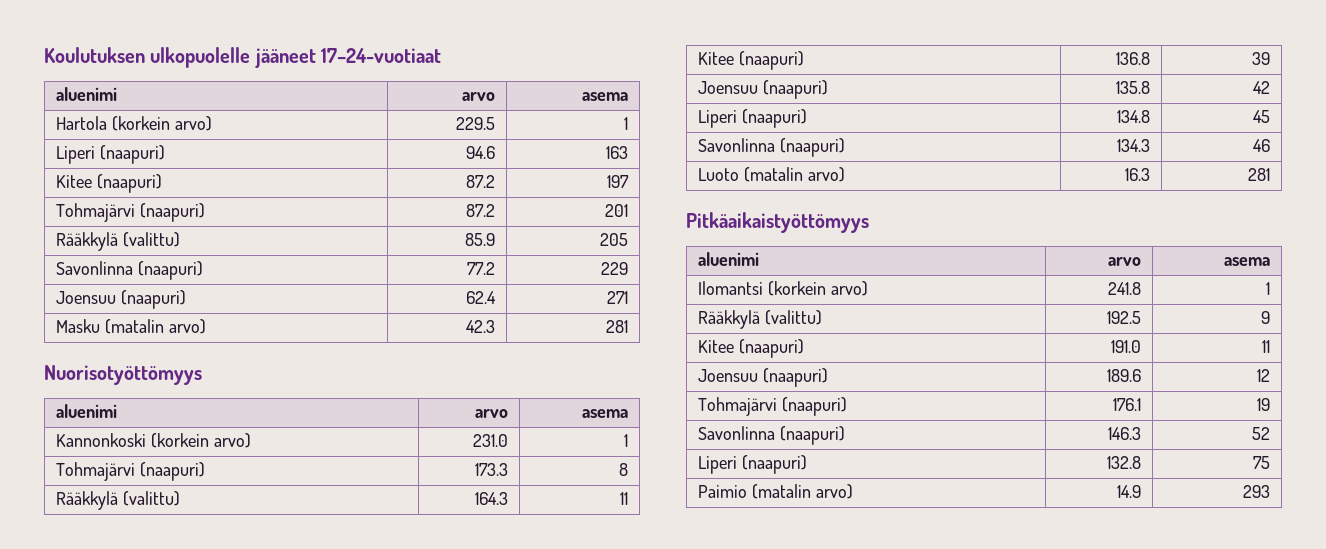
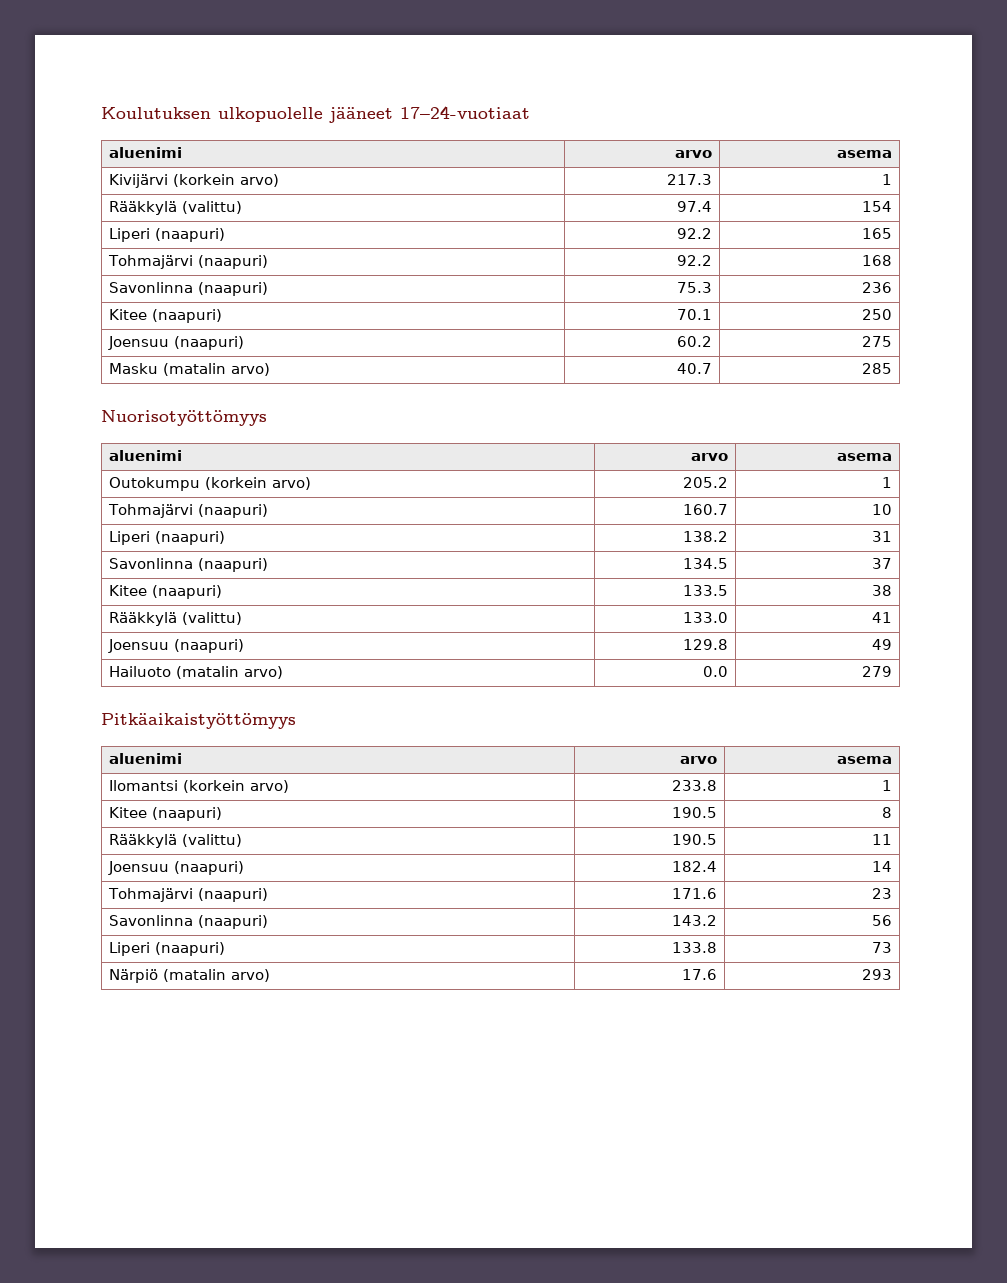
[55,116,212,131] [456,117,496,130] [624,117,629,130] [55,145,165,164] [466,146,496,159] [606,146,629,159] [55,174,162,193] [466,175,496,188] [607,175,630,188] [55,203,205,222] [466,204,496,217] [605,204,629,217] [55,232,180,251] [465,233,496,246] [600,233,629,246] [55,261,203,280] [467,262,496,275] [601,262,629,275] [55,290,186,309] [466,291,497,304] [607,291,629,304] Hartola (korkein arvo) | 229.5 | 1 // Liperi (naapuri) | 94.6 | 163 // Kitee (naapuri) | 87.2 | 197 // Tohmajärvi (naapuri) | 87.2 | 201 // Rääkkylä (valittu) | 85.9 | 205 // Savonlinna (naapuri) | 77.2 | 229 // Joensuu (naapuri) | 62.4 | 271 -> [109,174,280,188] [666,174,712,185] [881,174,892,185] [109,201,243,215] [676,201,712,212] [861,201,892,212] [109,228,226,242] [676,228,712,239] [861,228,892,239] [108,255,269,269] [676,255,712,266] [861,255,892,266] [109,282,269,296] [676,282,712,293] [861,282,892,293] [109,309,223,323] [676,309,712,320] [861,309,892,320] [108,336,245,350] [676,336,712,347] [861,336,892,347] Kivijärvi (korkein arvo) | 217.3 | 1 // Rääkkylä (valittu) | 97.4 | 154 // Liperi (naapuri) | 92.2 | 165 // Tohmajärvi (naapuri) | 92.2 | 168 // Savonlinna (naapuri) | 75.3 | 236 // Kitee (naapuri) | 70.1 | 250 // Joensuu (naapuri) | 60.2 | 275
[466,320,496,333] [606,320,629,333] 42.3 | 281 -> [676,363,712,374] [861,363,892,374] 40.7 | 285
[55,433,251,448] [473,434,509,447] Kannonkoski (korkein arvo) | 231.0 -> [109,477,312,491] [682,477,728,488] Outokumpu (korkein arvo) | 205.2
[475,463,509,476] [619,463,629,476] [55,491,180,510] [475,492,509,505] [620,492,629,505] [697,51,804,70] [1116,52,1151,65] [1252,52,1271,65] [697,80,828,99] [1116,81,1151,94] [1253,81,1271,94] [697,109,807,128] [1117,110,1151,123] [1253,110,1271,123] [697,138,845,157] [1117,139,1151,152] [1253,139,1271,152] [697,167,845,182] [1125,168,1151,181] [1248,168,1271,181] 173.3 | 8 // Rääkkylä (valittu) | 164.3 | 11 // Kitee (naapuri) | 136.8 | 39 // Joensuu (naapuri) | 135.8 | 42 // Liperi (naapuri) | 134.8 | 45 // Savonlinna (naapuri) | 134.3 | 46 // Luoto (matalin arvo) | 16.3 | 281 -> [682,504,728,515] [871,504,892,515] [109,531,226,545] [682,531,728,542] [871,531,892,542] [109,558,269,572] [682,558,728,569] [871,558,892,569] [109,585,223,599] [682,585,728,596] [871,585,892,596] [109,612,243,626] [682,612,728,623] [871,612,892,623] [108,639,245,653] [682,639,728,650] [871,639,892,650] [109,666,284,679] [702,666,728,677] [861,666,892,677] 160.7 | 10 // Liperi (naapuri) | 138.2 | 31 // Savonlinna (naapuri) | 134.5 | 37 // Kitee (naapuri) | 133.5 | 38 // Rääkkylä (valittu) | 133.0 | 41 // Joensuu (naapuri) | 129.8 | 49 // Hailuoto (matalin arvo) | 0.0 | 279
[1108,282,1142,295] [1266,282,1271,295] [697,310,822,329] [1107,311,1142,324] [1261,311,1271,324] [697,339,804,358] [1111,340,1142,353] 241.8 | 1 // Rääkkylä (valittu) | 192.5 | 9 // Kitee (naapuri) | 191.0 -> [671,780,717,791] [881,780,892,791] [109,807,223,821] [671,807,717,818] [881,807,892,818] [109,834,243,848] [671,834,717,845] 233.8 | 1 // Kitee (naapuri) | 190.5 | 8 // Rääkkylä (valittu) | 190.5
[1107,369,1142,382] [1257,369,1271,382] [697,397,847,416] [1113,398,1142,411] [1257,398,1271,411] [697,426,845,445] [1108,427,1142,440] [1252,427,1271,440] [697,455,807,474] [1107,456,1142,469] [1253,456,1271,469] [697,484,853,499] [1117,485,1142,498] 189.6 | 12 // Tohmajärvi (naapuri) | 176.1 | 19 // Savonlinna (naapuri) | 146.3 | 52 // Liperi (naapuri) | 132.8 | 75 // Paimio (matalin arvo) | 14.9 -> [671,861,717,872] [871,861,892,872] [108,888,269,902] [671,888,717,899] [871,888,892,899] [109,915,269,929] [671,915,717,926] [871,915,892,926] [109,942,226,956] [671,942,717,953] [871,942,892,953] [109,969,271,983] [681,969,717,980] 182.4 | 14 // Tohmajärvi (naapuri) | 171.6 | 23 // Savonlinna (naapuri) | 143.2 | 56 // Liperi (naapuri) | 133.8 | 73 // Närpiö (matalin arvo) | 17.6

